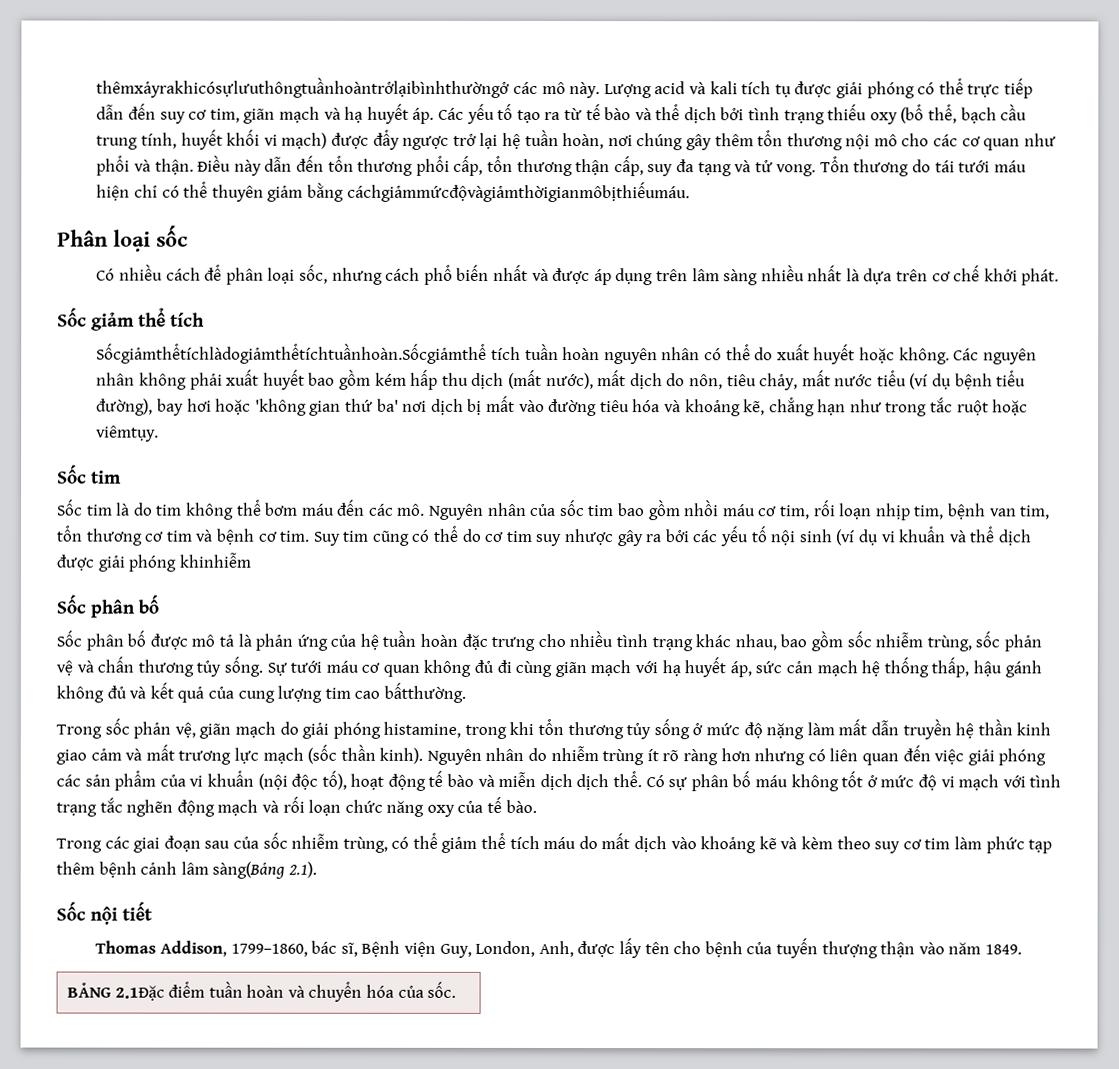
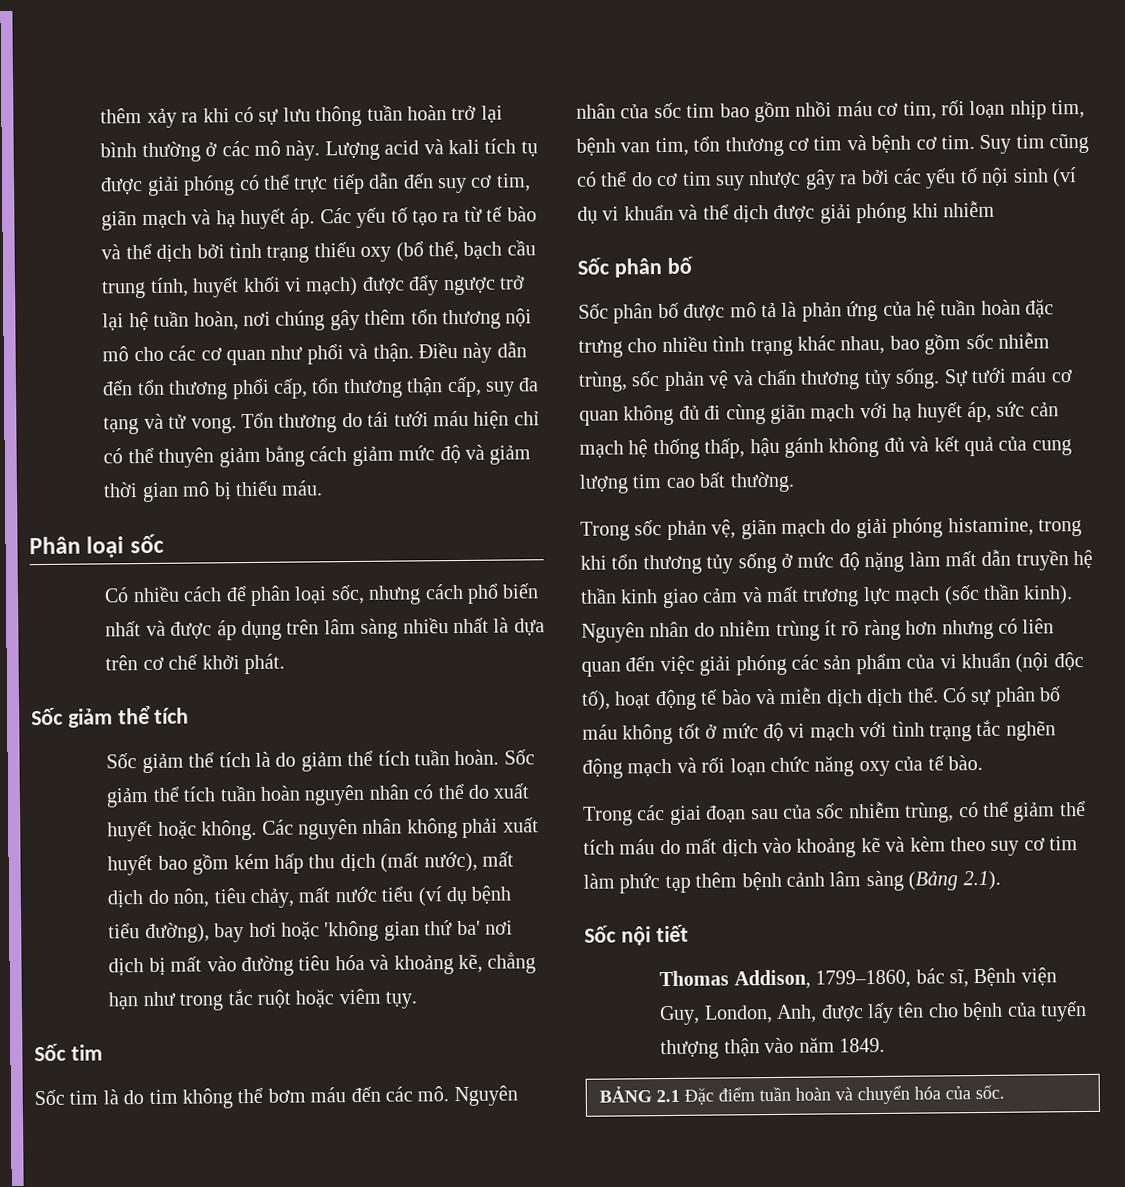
[96,77,511,98] thêmxảyrakhicósựlưuthôngtuầnhoàntrởlạibìnhthườngở -> [100,105,503,128] [100,141,218,163] thêm xảy ra khi có sự lưu thông tuần hoàn trở lại bình thường ở
[346,181,690,203] cáchgiảmmứcđộvàgiảmthờigianmôbịthiếumáu. -> [309,444,532,467] [103,480,324,503] cách giảm mức độ và giảm thời gian mô bị thiếu máu.
[96,343,488,364] Sốcgiảmthểtíchlàdogiảmthểtíchtuầnhoàn.Sốcgiảmthể -> [106,749,535,774] [106,786,179,808] Sốc giảm thể tích là do giảm thể tích tuần hoàn. Sốc giảm thể
[96,425,160,442] viêmtụy. -> [338,988,418,1009] viêm tụy.
[178,552,251,568] khinhiễm -> [911,200,995,218] khi nhiễm
[383,682,466,703] bấtthường. -> [699,471,795,493] bất thường.
[212,861,286,879] sàng(Bảng -> [865,870,959,892] sàng (Bảng
[114,985,165,1001] 2.1Đặc -> [655,1087,714,1105] 2.1 Đặc

